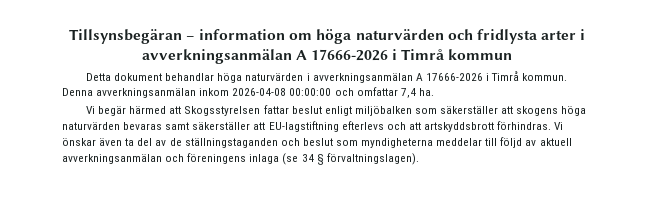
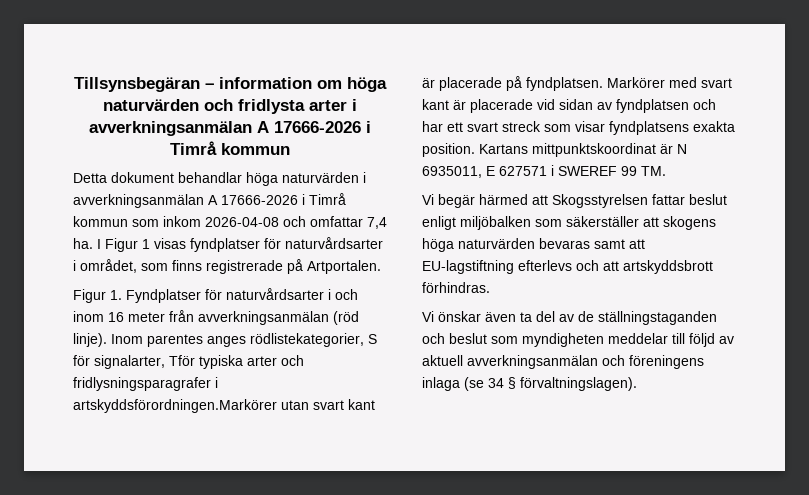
[522,73,568,81] [62,88,197,98] kommun. Denna avverkningsanmälan -> [73,216,159,227] kommun som
[289,88,332,96] 00:00:00 -> (279, 222) none
(434, 92) none -> [97,237,383,252] [73,259,381,274] [73,288,358,303] [73,310,359,325] [73,333,377,347] [73,355,304,369] [73,377,218,391] [73,399,375,413] [422,76,732,91] [422,99,716,113] [422,121,735,135] [422,143,687,157] [422,165,666,178] I Figur 1 visas fyndplatser för naturvårdsarter i området, som finns registrerade på Artportalen. // Figur 1. Fyndplatser för naturvårdsarter i och inom 16 meter från avverkningsanmälan (röd linje). Inom parentes anges rödlistekategorier, S för signalarter, Tför typiska arter och fridlysningsparagrafer i artskyddsförordningen.Markörer utan svart kant är placerade på fyndplatsen. Markörer med svart kant är placerade vid sidan av fyndplatsen och har ett svart streck som visar fyndplatsens exakta position. Kartans mittpunktskoordinat är N 6935011, E 627571 i SWEREF 99 TM.
[192,122,251,130] säkerställer -> (625, 244) none
(552, 125) none -> (490, 287) //
[361,138,434,148] myndigheterna -> [522,333,604,347] myndigheten

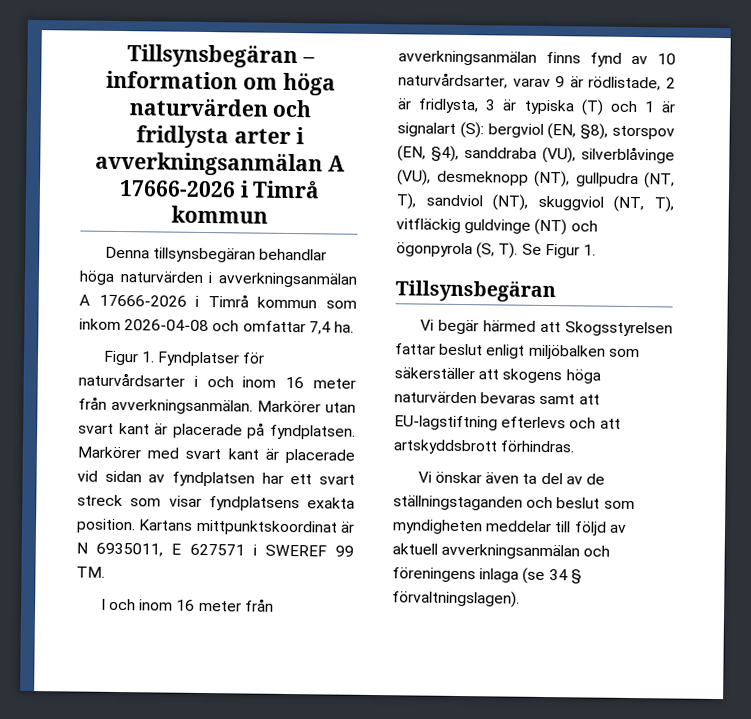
[73,172,174,183] Detta dokument -> [104,246,257,263] Denna tillsynsbegäran
[97,237,383,252] [73,259,381,274] I Figur 1 visas fyndplatser för naturvårdsarter i området, som finns registrerade på Artportalen. -> (354, 327) none
[198,311,359,325] [73,333,377,347] [73,355,304,369] [73,377,218,391] [73,399,277,413] avverkningsanmälan (röd linje). Inom parentes anges rödlistekategorier, S för signalarter, Tför typiska arter och fridlysningsparagrafer i artskyddsförordningen.Markörer -> [111,398,321,415] avverkningsanmälan. Markörer
[693,99,716,110] och -> (255, 479) none
(666, 171) none -> [100,598,274,612] [398,50,676,67] [398,72,676,91] [397,98,676,116] [397,121,675,140] [397,145,675,164] [397,169,675,189] [396,193,674,213] [396,218,598,236] [396,242,596,259] [395,279,556,303] // I och inom 16 meter från avverkningsanmälan finns fynd av 10 naturvårdsarter, varav 9 är rödlistade, 2 är fridlysta, 3 är typiska (T) och 1 är signalart (S): bergviol (EN, §8), storspov (EN, §4), sanddraba (VU), silverblåvinge (VU), desmeknopp (NT), gullpudra (NT, T), sandviol (NT), skuggviol (NT, T), vitfläckig guldvinge (NT) och ögonpyrola (S, T). Se Figur 1. // Tillsynsbegäran

